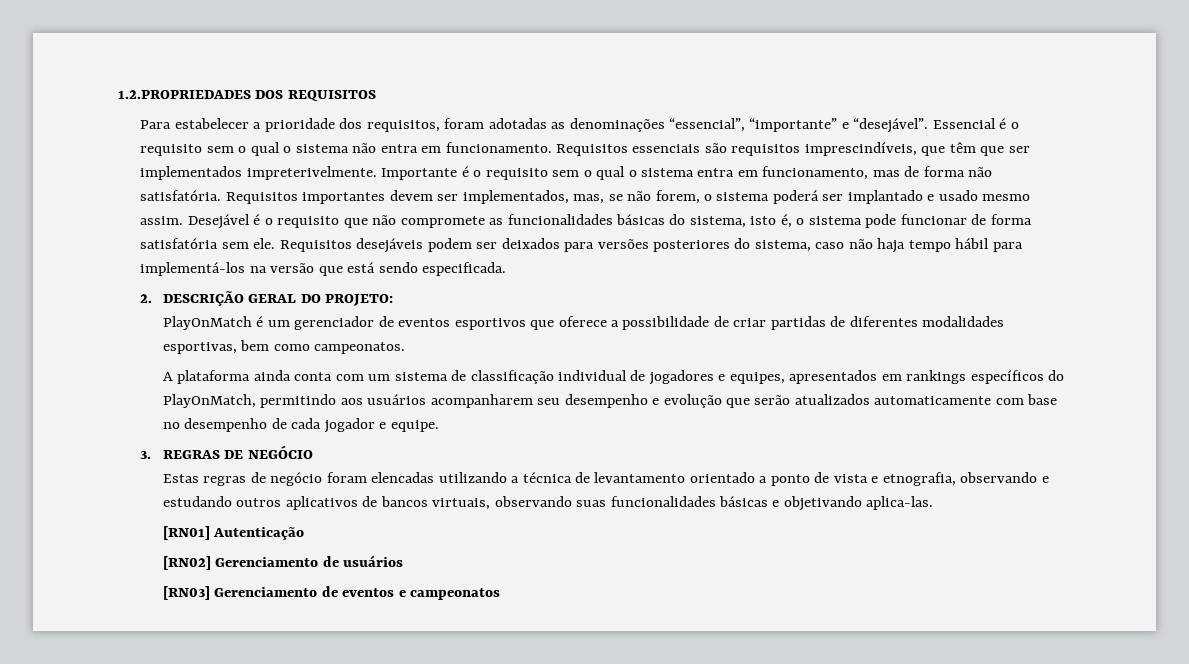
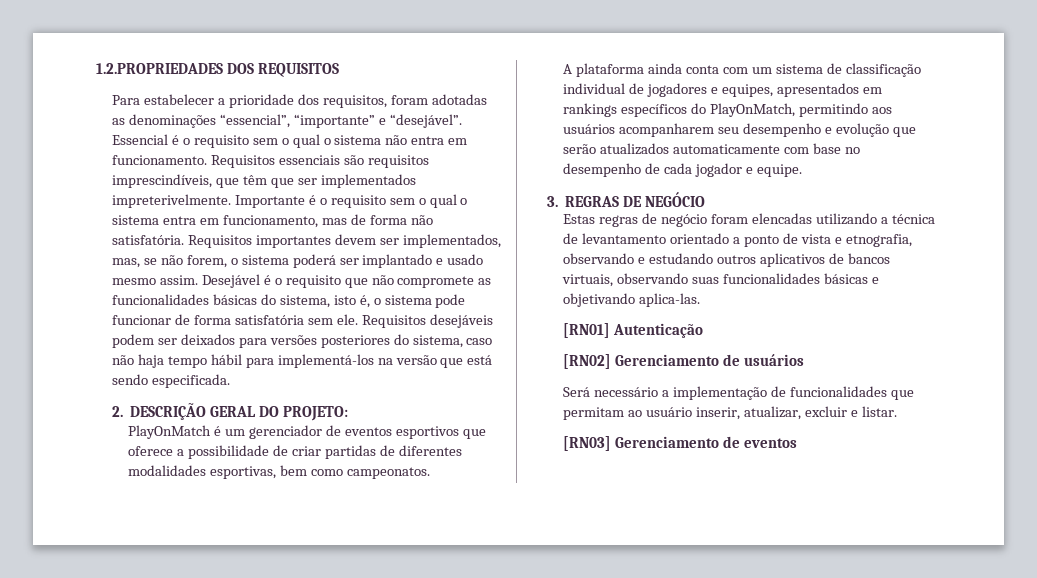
(404, 561) none -> [563,386,914,400] [563,406,897,420] // Será necessário a implementação de funcionalidades que permitam ao usuário inserir, atualizar, excluir e listar.
[398,588,501,600] e campeonatos -> (798, 443) none

